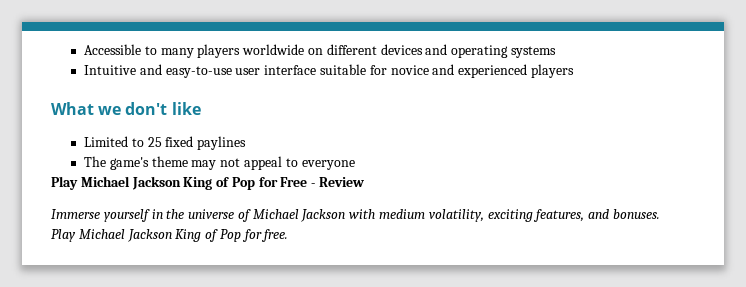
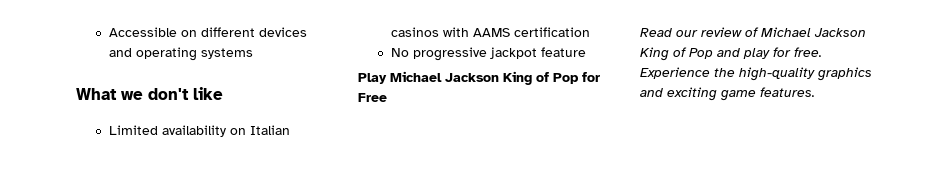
[144,44,305,58] to many players worldwide -> (177, 32) none
[84,64,574,78] // Intuitive and easy-to-use user interface suitable for novice and experienced players -> (253, 53) none
[131,136,247,150] [84,156,355,170] to 25 fixed paylines // The game's theme may not appeal to everyone -> [161,125,290,137] [390,27,590,37] [390,47,586,61] availability on Italian casinos with AAMS certification // No progressive jackpot feature
[311,177,365,187] [51,209,660,222] [51,229,289,242] - Review // Immerse yourself in the universe of Michael Jackson with medium volatility, exciting features, and bonuses. Play Michael Jackson King of Pop for free. -> [640,27,866,37] [640,47,822,61] [640,67,872,81] [640,87,815,101] // Read our review of Michael Jackson King of Pop and play for free. Experience the high-quality graphics and exciting game features.

